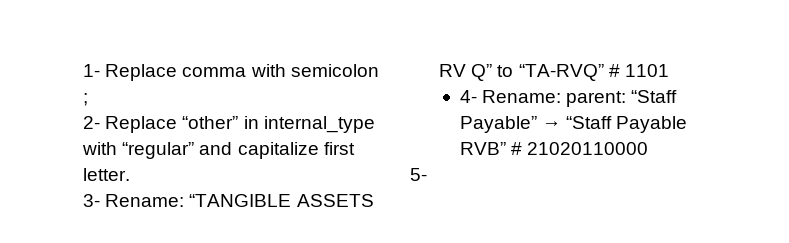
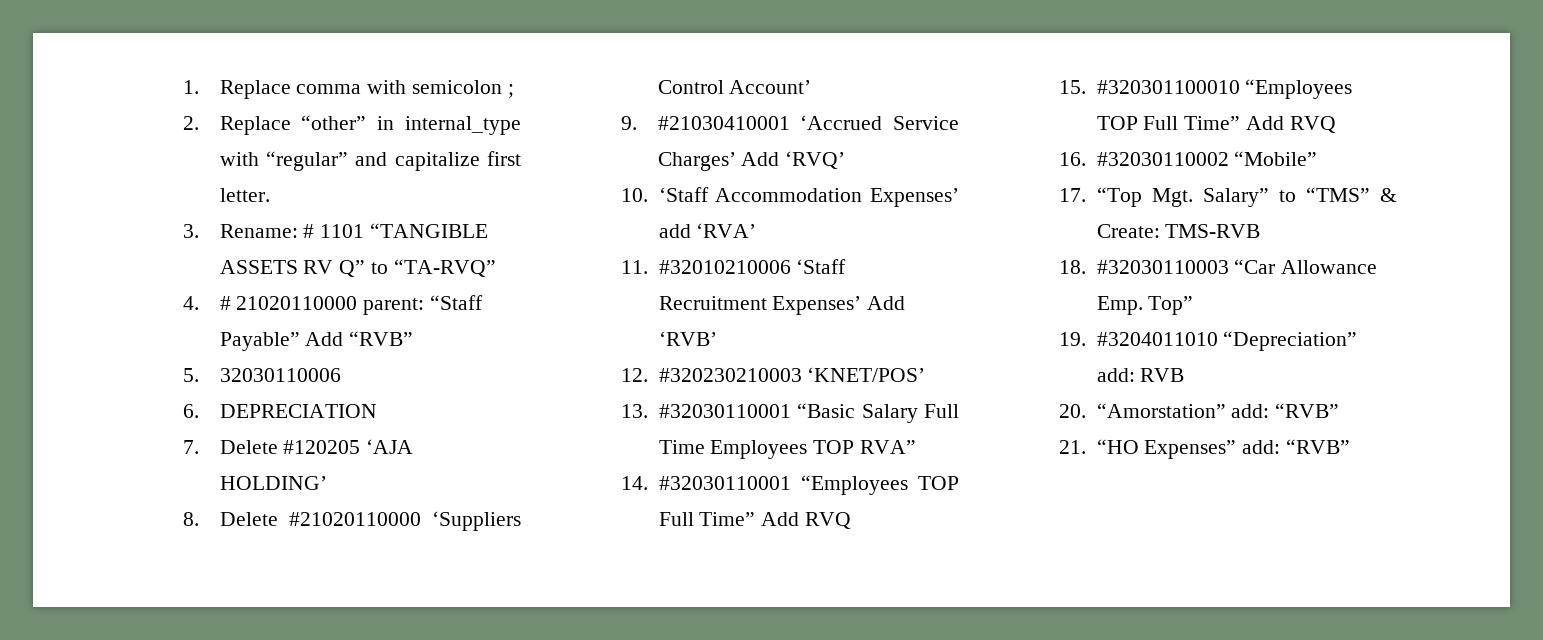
[83,64,101,77] 1- -> [182,80,199,94] 1.
[83,116,101,129] 2- -> [182,116,199,130] 2.
[83,194,185,207] 3- Rename: -> [182,224,365,238] 3. Rename: # 1101
[608,64,669,77] [460,90,678,107] [460,116,688,133] [460,142,649,155] [410,168,427,181] # 1101 // 4- Rename: parent: “Staff Payable” → “Staff Payable RVB” # 21020110000 // 5- -> [182,295,484,315] [219,331,414,351] [182,368,341,382] [182,404,377,418] [182,439,414,454] [219,476,327,490] [182,511,521,531] [657,80,812,94] [620,115,959,130] [657,151,846,171] [620,187,959,207] [658,223,757,238] [620,259,847,274] [658,296,906,315] [658,331,717,346] [620,367,926,382] [620,403,959,423] [658,440,916,459] [620,475,959,495] [658,512,851,529] [1058,79,1353,99] [1096,116,1336,133] [1058,151,1318,166] [1058,187,1397,207] [1096,224,1261,238] [1058,259,1378,274] [1096,296,1194,315] [1058,331,1358,351] [1096,368,1185,382] [1058,403,1340,418] [1058,439,1350,459] // 4. # 21020110000 parent: “Staff Payable” Add “RVB” // 5. 32030110006 // 6. DEPRECIATION // 7. Delete #120205 ‘AJA HOLDING’ // 8. Delete #21020110000 ‘Suppliers Control Account’ // 9. #21030410001 ‘Accrued Service Charges’ Add ‘RVQ’ // 10. ‘Staff Accommodation Expenses’ add ‘RVA’ // 11. #32010210006 ‘Staff Recruitment Expenses’ Add ‘RVB’ // 12. #320230210003 ‘KNET/POS’ // 13. #32030110001 “Basic Salary Full Time Employees TOP RVA” // 14. #32030110001 “Employees TOP Full Time” Add RVQ // 15. #320301100010 “Employees TOP Full Time” Add RVQ // 16. #32030110002 “Mobile” // 17. “Top Mgt. Salary” to “TMS” & Create: TMS-RVB // 18. #32030110003 “Car Allowance Emp. Top” // 19. #3204011010 “Depreciation” add: RVB // 20. “Amorstation” add: “RVB” // 21. “HO Expenses” add: “RVB”

